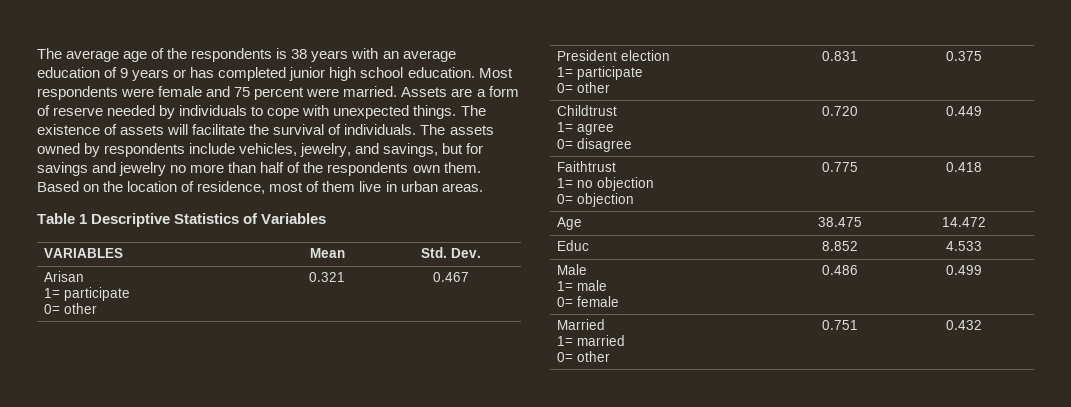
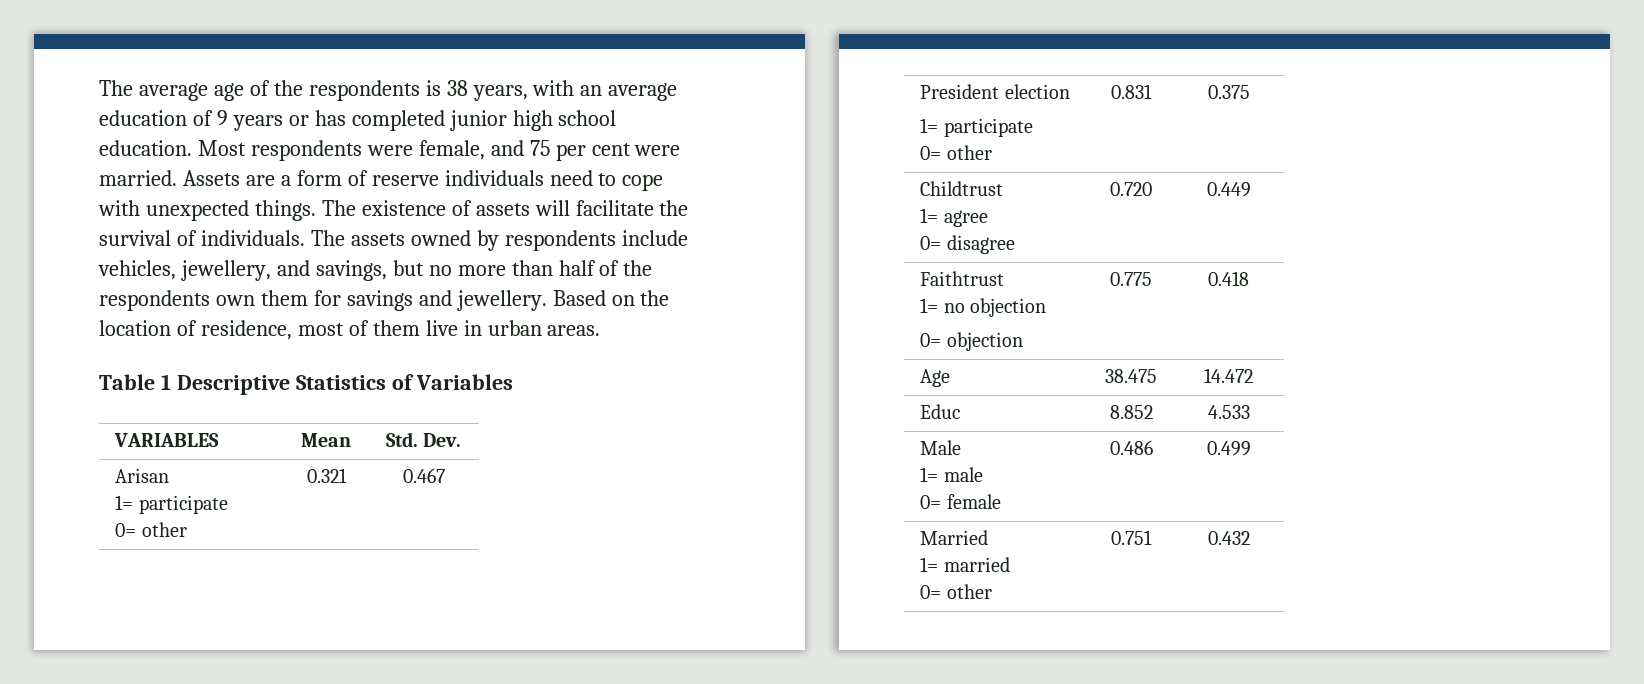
[311,50,349,62] years -> [472,85,528,101] years,
[158,86,203,97] female -> [418,140,485,160] female,
[254,87,305,100] percent -> [555,143,631,161] per cent
[107,105,248,119] needed by individuals -> [444,170,593,186] individuals need
[300,143,352,157] jewelry, -> [180,260,271,281] jewellery,
[466,143,484,154] [37,162,167,176] for savings and jewelry -> (424, 268) none
[443,162,481,173] them. -> [260,290,547,311] them for savings and jewellery.

